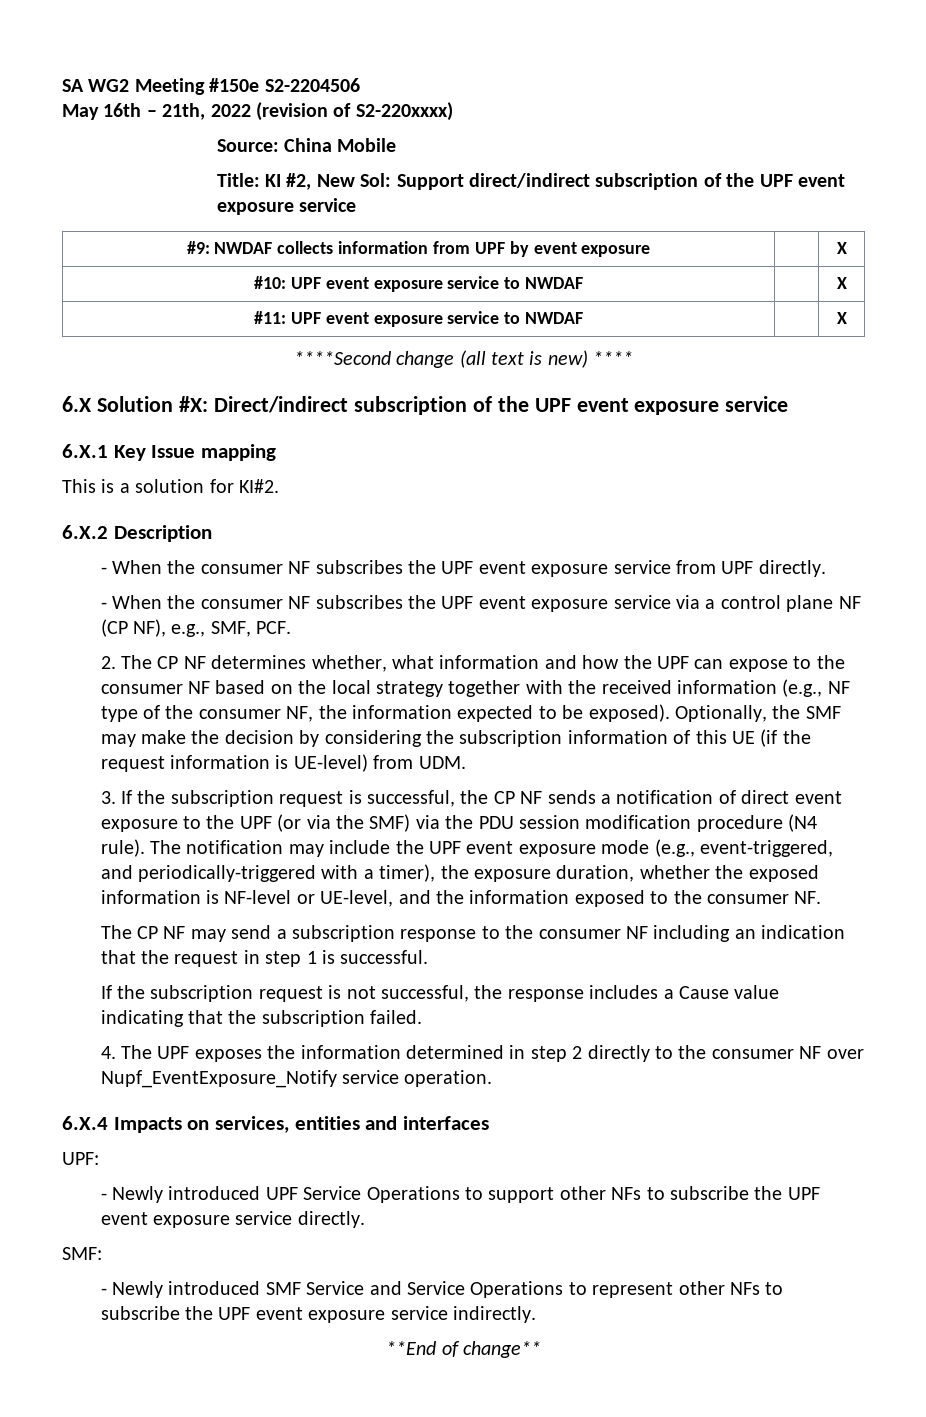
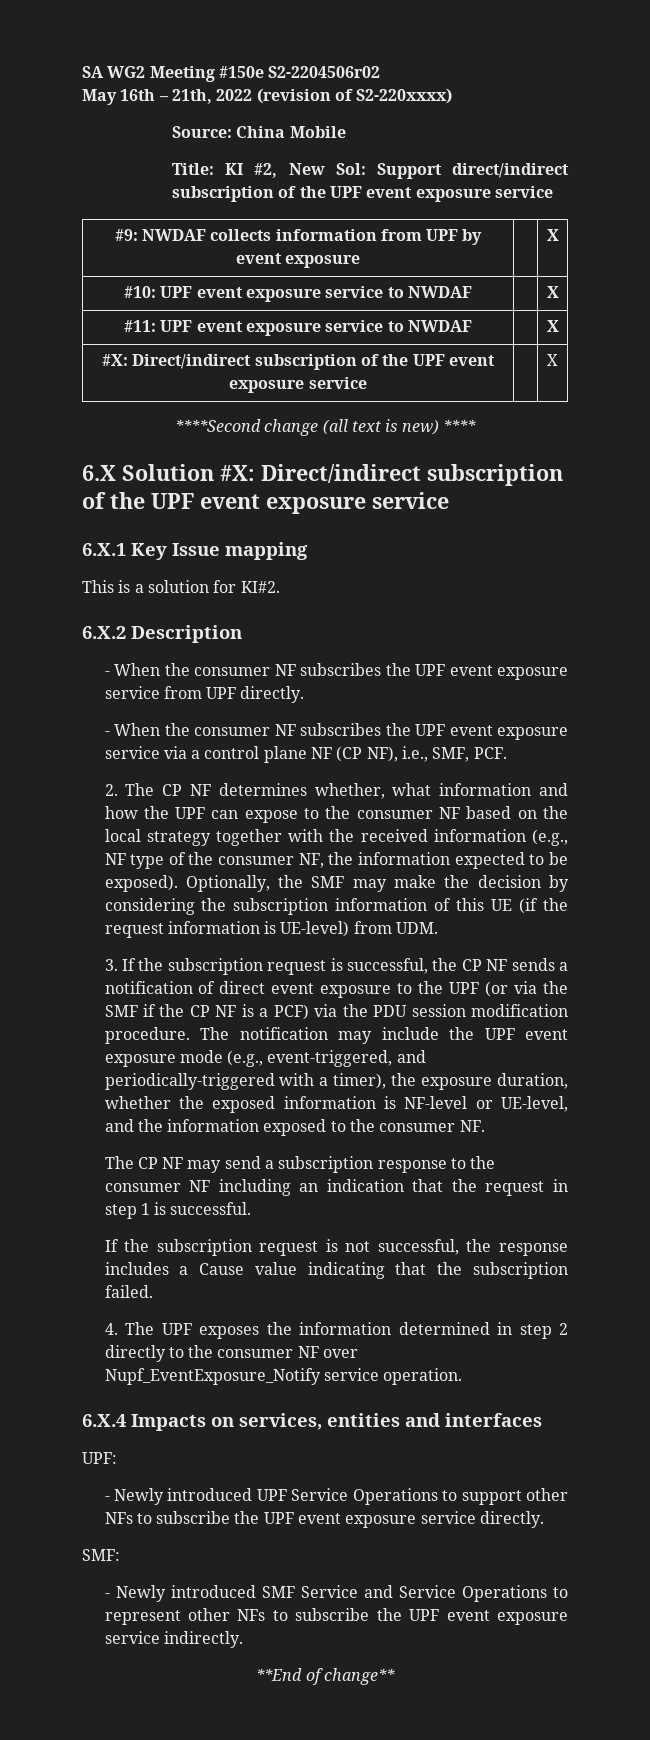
[264,78,360,92] S2-2204506 -> [268,66,381,78] S2-2204506r02
(847, 318) none -> [102,354,495,370] [229,377,367,393] [547,354,558,366] // #X: Direct/indirect subscription of the UPF event exposure service | | X
[171,624,206,637] e.g., -> [402,746,429,762] i.e.,
[369,814,411,832] SMF) -> [104,1004,309,1020] SMF if the CP NF is a PCF)
[696,814,818,832] [100,839,145,857] procedure (N4 rule). -> [104,1027,190,1044] procedure.

